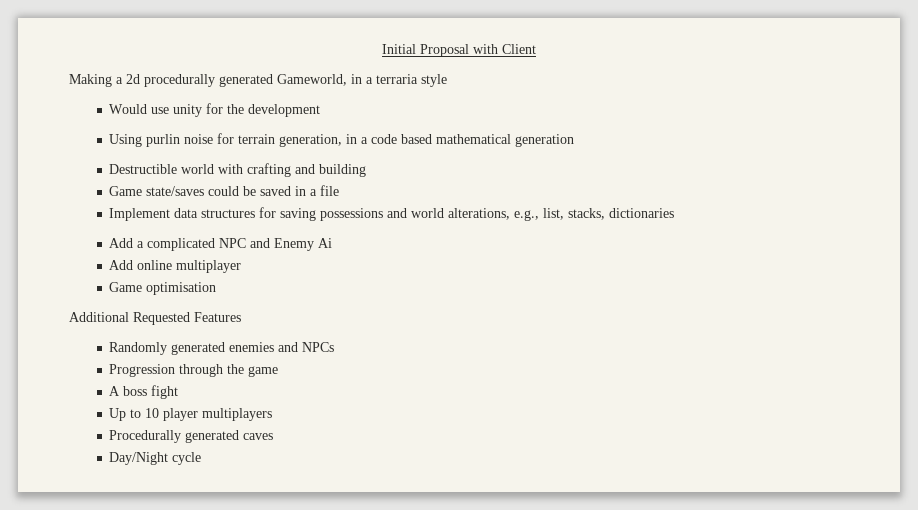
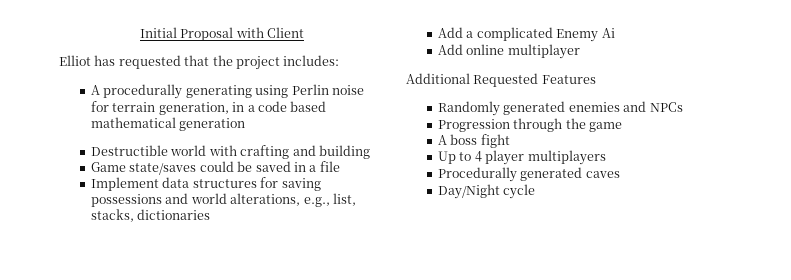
[69,74,447,87] [109,103,321,117] [109,134,181,147] Making a 2d procedurally generated Gameworld, in a terraria style // Would use unity for the development // Using purlin -> [59,55,340,70] [91,84,329,99] Elliot has requested that the project includes: // A procedurally generating using Perlin
[219,238,271,248] NPC and -> (553, 34) none
[109,282,217,295] // Game optimisation -> (580, 51) none
[145,408,160,418] 10 -> [474,151,482,162] 4

